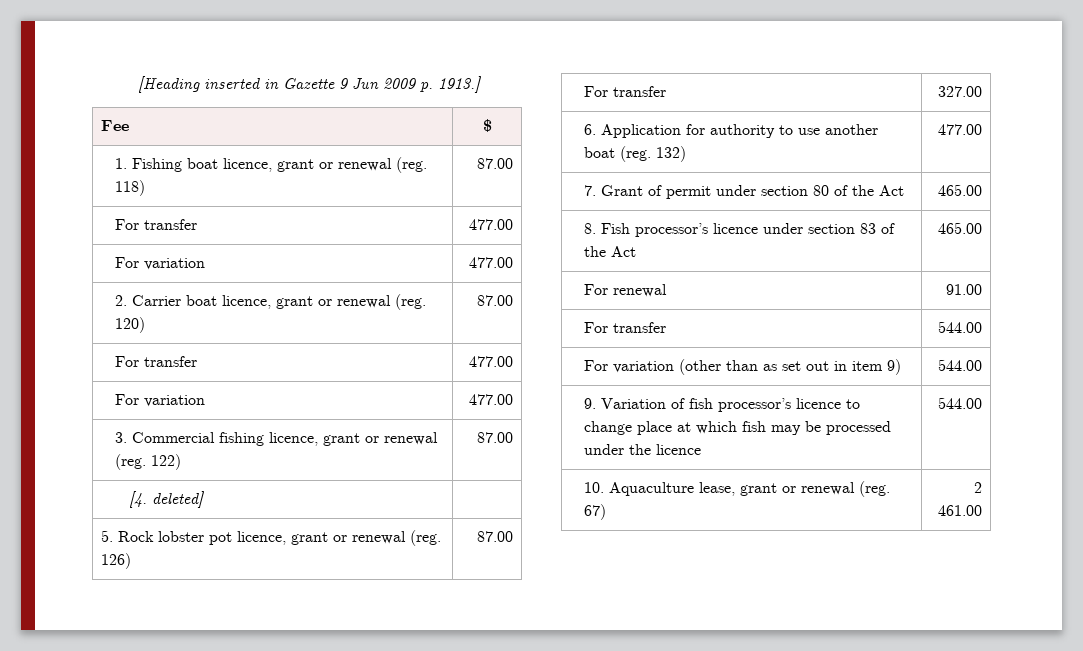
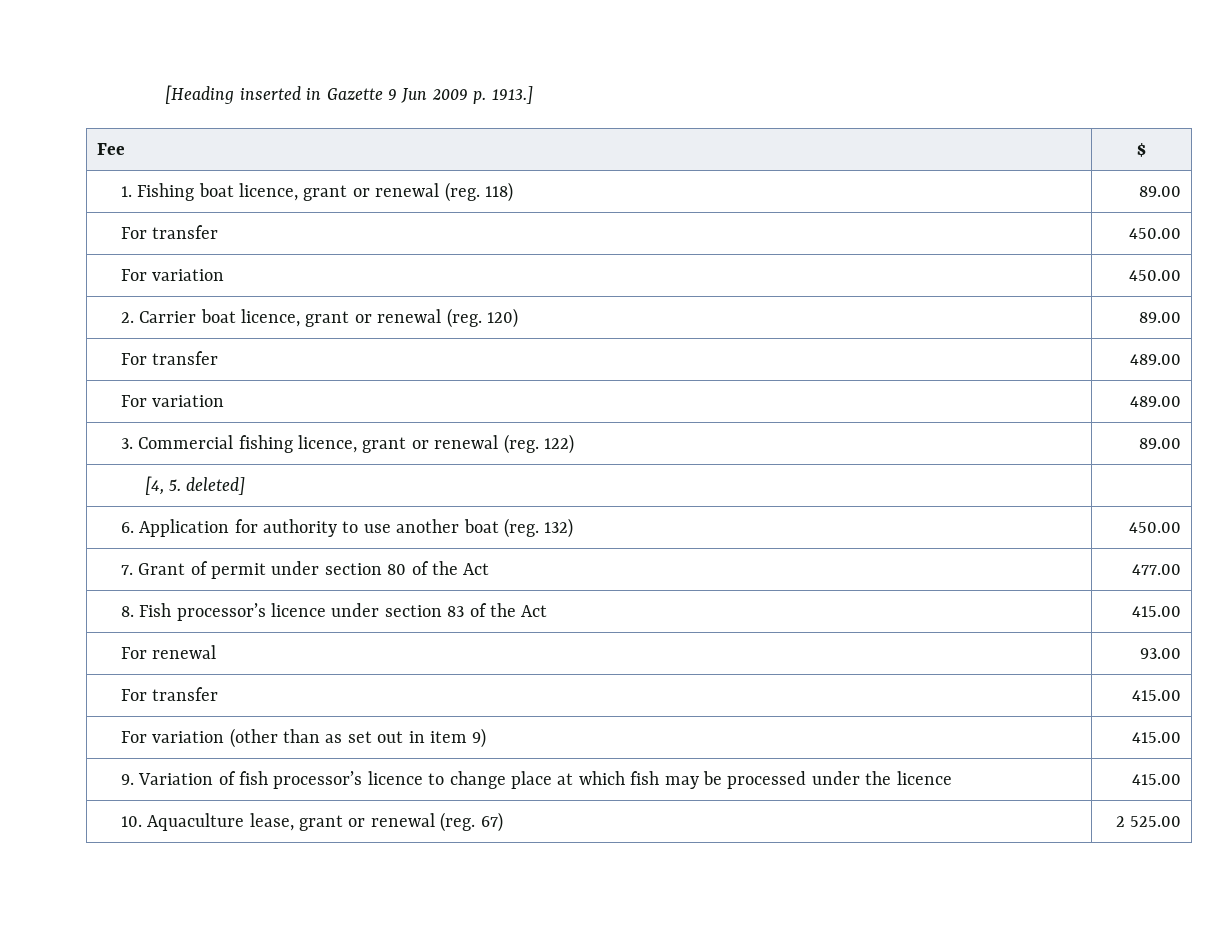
[476,158,513,169] [115,219,198,230] [468,219,513,230] [115,257,206,270] [468,257,513,268] 87.00 // For transfer | 477.00 // For variation | 477.00 -> [1139,186,1182,197] [120,225,219,239] [1129,228,1182,239] [120,269,225,281] [1129,270,1182,281] 89.00 // For transfer | 450.00 // For variation | 450.00
[476,295,513,306] [115,356,198,367] [468,356,513,367] [115,394,206,407] [468,394,513,405] 87.00 // For transfer | 477.00 // For variation | 477.00 -> [1139,312,1182,323] [120,351,219,365] [1130,354,1182,365] [120,395,225,407] [1130,396,1182,407] 89.00 // For transfer | 489.00 // For variation | 489.00
[476,432,513,443] [129,491,205,508] [101,530,442,546] [101,553,132,569] [476,531,513,542] [584,86,667,97] [937,86,982,97] 87.00 // [4. deleted] | // 5. Rock lobster pot licence, grant or renewal (reg. 126) | 87.00 // For transfer | 327.00 -> [1139,438,1182,449] [144,476,246,495] 89.00 // [4, 5. deleted] |
[937,124,982,135] 477.00 -> [1129,522,1182,533] 450.00
[937,184,982,196] 465.00 -> [1132,564,1182,575] 477.00
[937,222,982,234] 465.00 -> [1132,606,1182,617] 415.00
[945,284,982,295] [584,322,667,333] [937,321,982,333] 91.00 // For transfer | 544.00 -> [1140,648,1182,659] [120,687,219,701] [1132,690,1182,701] 93.00 // For transfer | 415.00
[937,359,982,371] 544.00 -> [1132,732,1182,743] 415.00
[937,397,982,409] 544.00 -> [1132,774,1182,785] 415.00
[937,505,982,516] 461.00 -> [1130,816,1182,827] 525.00

